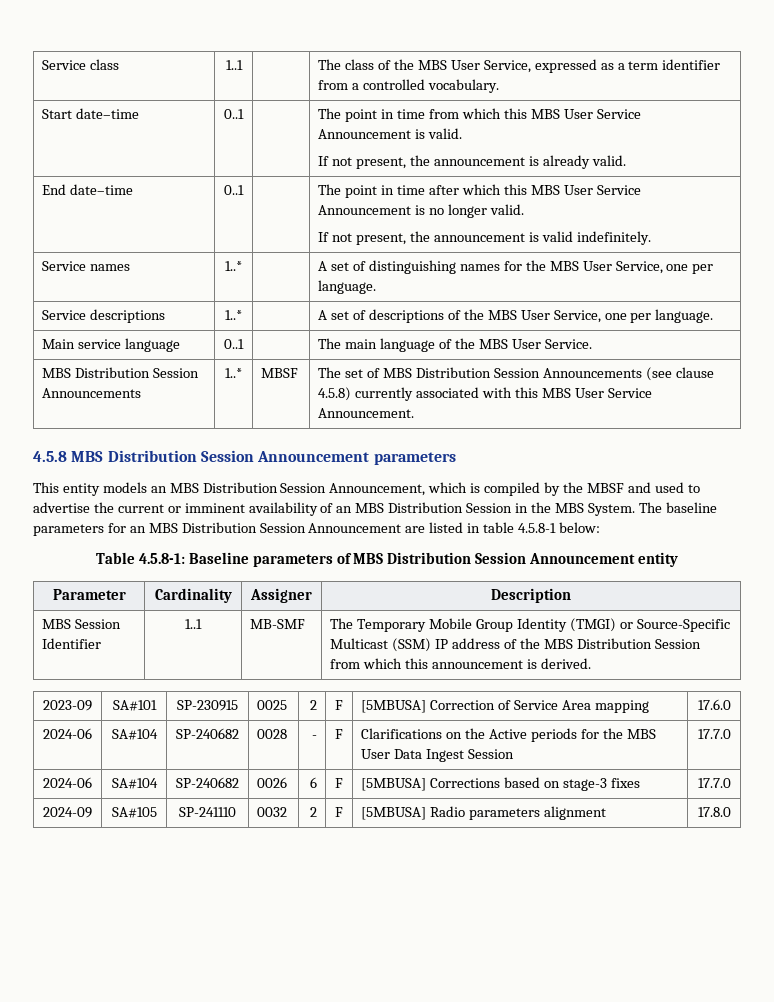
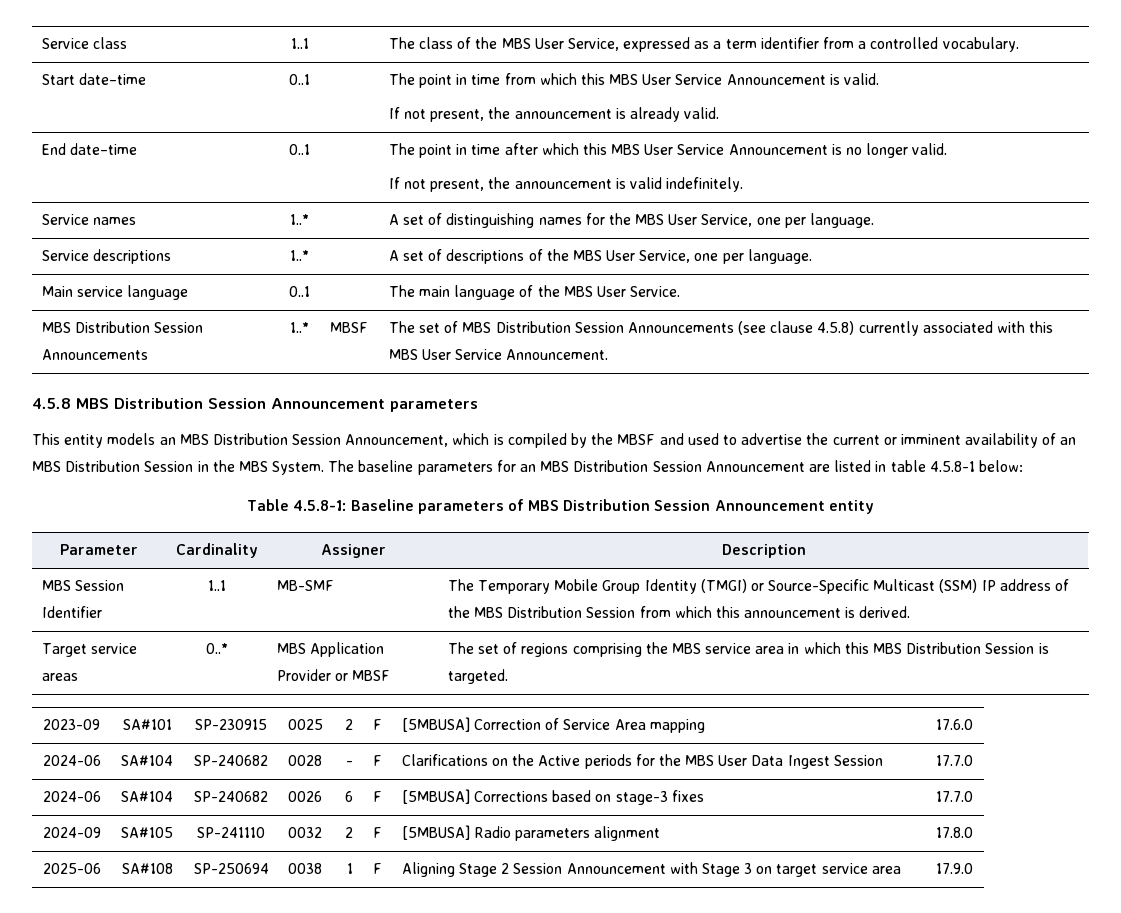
(591, 663) none -> [41,643,137,657] [41,673,78,681] [205,643,228,654] [276,642,384,657] [276,669,391,681] [447,642,1049,657] [447,669,508,684] // Target service areas | 0..* | MBS Application Provider or MBSF | The set of regions comprising the MBS service area in which this MBS Distribution Session is targeted.
(731, 812) none -> [42,863,101,874] [121,863,173,874] [193,863,269,874] [287,863,322,874] [347,863,354,874] [373,863,382,874] [401,862,901,877] [936,863,973,874] // 2025-06 | SA#108 | SP-250694 | 0038 | 1 | F | Aligning Stage 2 Session Announcement with Stage 3 on target service area | 17.9.0

